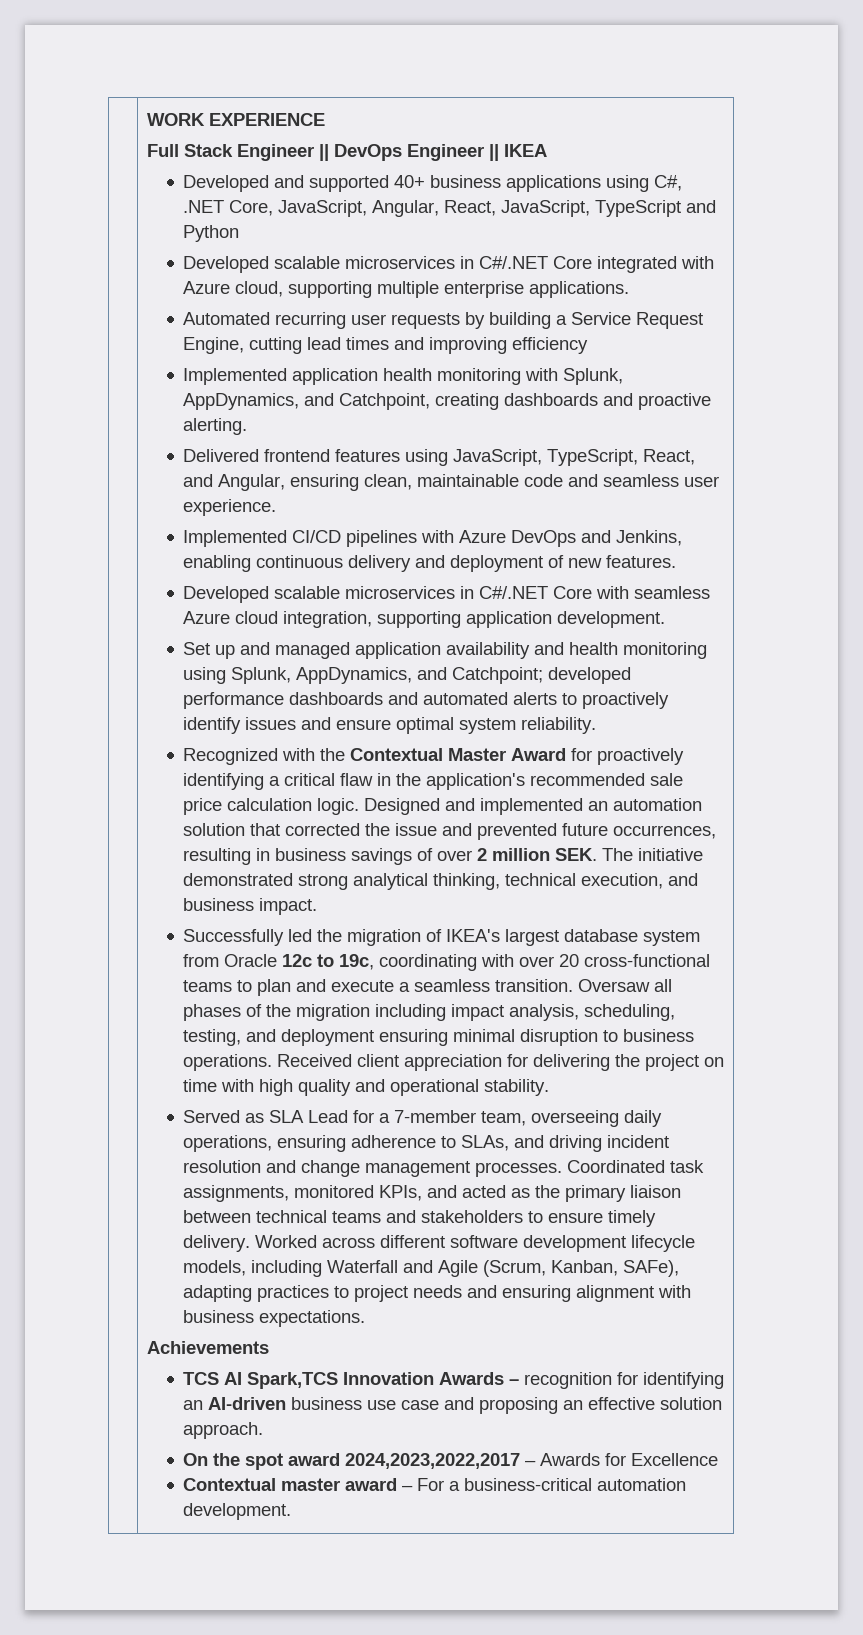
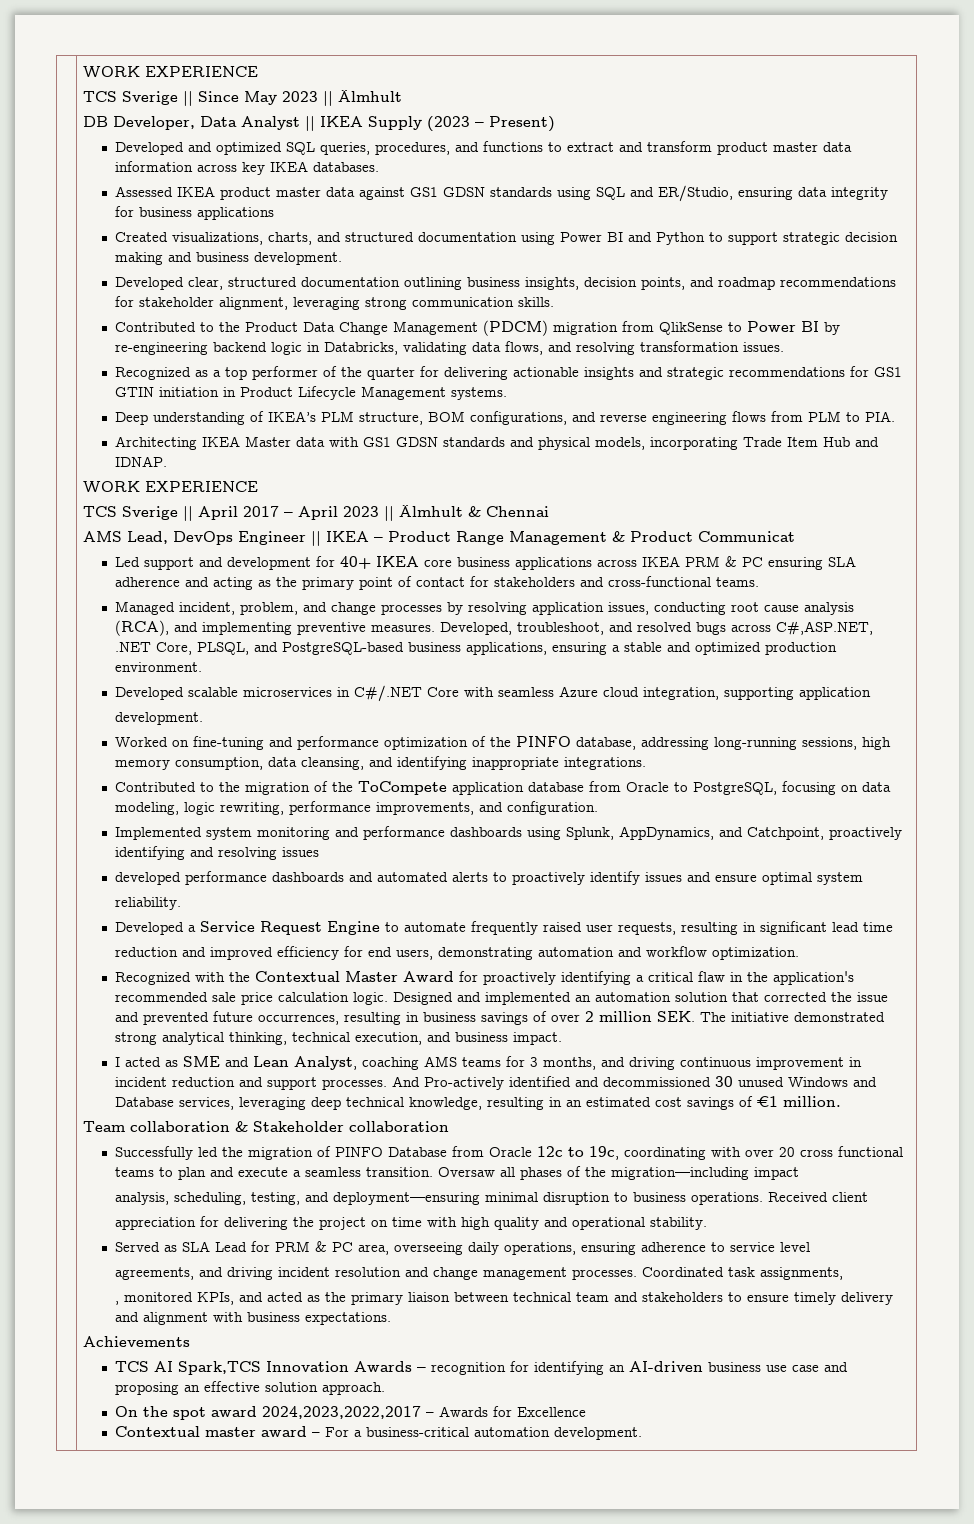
[146,113,325,126] [146,144,547,161] [183,175,683,192] [183,200,717,217] [183,225,240,242] [183,256,715,273] [183,281,630,298] [183,312,704,329] [183,337,589,354] [183,368,624,385] [183,393,712,410] [183,418,248,435] [183,449,696,466] [183,474,720,491] [183,499,277,516] [183,530,683,547] [183,555,677,572] | WORK EXPERIENCE // Full Stack Engineer || DevOps Engineer || IKEA // Developed and supported 40+ business applications using C#, .NET Core, JavaScript, Angular, React, JavaScript, TypeScript and Python // Developed scalable microservices in C#/.NET Core integrated with Azure cloud, supporting multiple enterprise applications. // Automated recurring user requests by building a Service Request Engine, cutting lead times and improving efficiency // Implemented application health monitoring with Splunk, AppDynamics, and Catchpoint, creating dashboards and proactive alerting. // Delivered frontend features using JavaScript, TypeScript, React, and Angular, ensuring clean, maintainable code and seamless user experience. // Implemented CI/CD pipelines with Azure DevOps and Jenkins, enabling continuous delivery and deployment of new features. -> [82,66,258,78] [82,90,402,106] [82,116,555,132] [114,141,852,155] [114,161,379,175] [114,185,888,202] [114,206,274,220] [114,232,898,245] [114,252,342,265] [114,277,896,290] [114,296,554,310] [114,320,840,336] [114,341,784,355] [114,366,902,380] [114,386,507,400] [114,411,895,425] [114,436,879,450] [114,456,167,467] [82,481,258,493] [82,505,549,521] [82,531,795,546] [114,556,856,570] [114,576,759,590] [114,601,854,615] [114,620,873,636] [114,642,837,655] [114,662,202,672] | WORK EXPERIENCE // TCS Sverige || Since May 2023 || Älmhult // DB Developer, Data Analyst || IKEA Supply (2023 – Present) // Developed and optimized SQL queries, procedures, and functions to extract and transform product master data information across key IKEA databases. // Assessed IKEA product master data against GS1 GDSN standards using SQL and ER/Studio, ensuring data integrity for business applications // Created visualizations, charts, and structured documentation using Power BI and Python to support strategic decision making and business development. // Developed clear, structured documentation outlining business insights, decision points, and roadmap recommendations for stakeholder alignment, leveraging strong communication skills. // Contributed to the Product Data Change Management (PDCM) migration from QlikSense to Power BI by re-engineering backend logic in Databricks, validating data flows, and resolving transformation issues. // Recognized as a top performer of the quarter for delivering actionable insights and strategic recommendations for GS1 GTIN initiation in Product Lifecycle Management systems. // Deep understanding of IKEA’s PLM structure, BOM configurations, and reverse engineering flows from PLM to PIA. // Architecting IKEA Master data with GS1 GDSN standards and physical models, incorporating Trade Item Hub and IDNAP. // WORK EXPERIENCE // TCS Sverige || April 2017 – April 2023 || Älmhult & Chennai // AMS Lead, DevOps Engineer || IKEA – Product Range Management & Product Communicat // Led support and development for 40+ IKEA core business applications across IKEA PRM & PC ensuring SLA adherence and acting as the primary point of contact for stakeholders and cross-functional teams. // Managed incident, problem, and change processes by resolving application issues, conducting root cause analysis (RCA), and implementing preventive measures. Developed, troubleshoot, and resolved bugs across C#,ASP.NET, .NET Core, PLSQL, and PostgreSQL-based business applications, ensuring a stable and optimized production environment.
[557,611,666,628] [183,642,708,659] [183,667,544,684] development. // Set up and managed application availability and health monitoring using Splunk, AppDynamics, and Catchpoint; -> [114,712,203,725] [114,736,891,750] [114,756,646,770] [114,781,891,795] [114,801,598,815] [114,826,902,840] [114,846,319,860] // development. // Worked on fine-tuning and performance optimization of the PINFO database, addressing long-running sessions, high memory consumption, data cleansing, and identifying inappropriate integrations. // Contributed to the migration of the ToCompete application database from Oracle to PostgreSQL, focusing on data modeling, logic rewriting, performance improvements, and configuration. // Implemented system monitoring and performance dashboards using Splunk, AppDynamics, and Catchpoint, proactively identifying and resolving issues //
(517, 726) none -> (863, 878) //
(597, 725) none -> [114,921,893,935] [114,946,799,960] // Developed a Service Request Engine to automate frequently raised user requests, resulting in significant lead time // reduction and improved efficiency for end users, demonstrating automation and workflow optimization.
(318, 906) none -> [114,1056,862,1070] [114,1076,877,1090] [114,1096,841,1110] [82,1121,449,1132] // I acted as SME and Lean Analyst, coaching AMS teams for 3 months, and driving continuous improvement in incident reduction and support processes. And Pro-actively identified and decommissioned 30 unused Windows and Database services, leveraging deep technical knowledge, resulting in an estimated cost savings of €1 million. // Team collaboration & Stakeholder collaboration
[446,929,701,946] IKEA's largest database system -> [334,1147,447,1157] PINFO Database
[584,954,711,967] cross-functional -> [799,1146,903,1157] cross functional
[296,1004,447,1021] migration including -> [610,1167,749,1180] migration—including
(505, 1012) none -> (799, 1173) //
[281,1029,449,1046] deployment ensuring -> [332,1192,480,1205] deployment—ensuring
(400, 1060) none -> (868, 1197) //
[379,1110,527,1126] a 7-member team, -> [274,1241,389,1255] PRM & PC area,
[461,1135,510,1151] SLAs, -> [729,1242,810,1252] [114,1267,194,1280] service level // agreements,
(290, 1193) none -> [114,1301,119,1305] // ,
[332,1211,382,1223] teams -> [575,1292,609,1302] team
[183,1235,696,1252] [183,1260,680,1277] [183,1285,572,1302] delivery. Worked across different software development lifecycle models, including Waterfall and Agile (Scrum, Kanban, SAFe), adapting practices to project needs and ensuring -> [840,1292,893,1305] [114,1312,139,1322] delivery and

